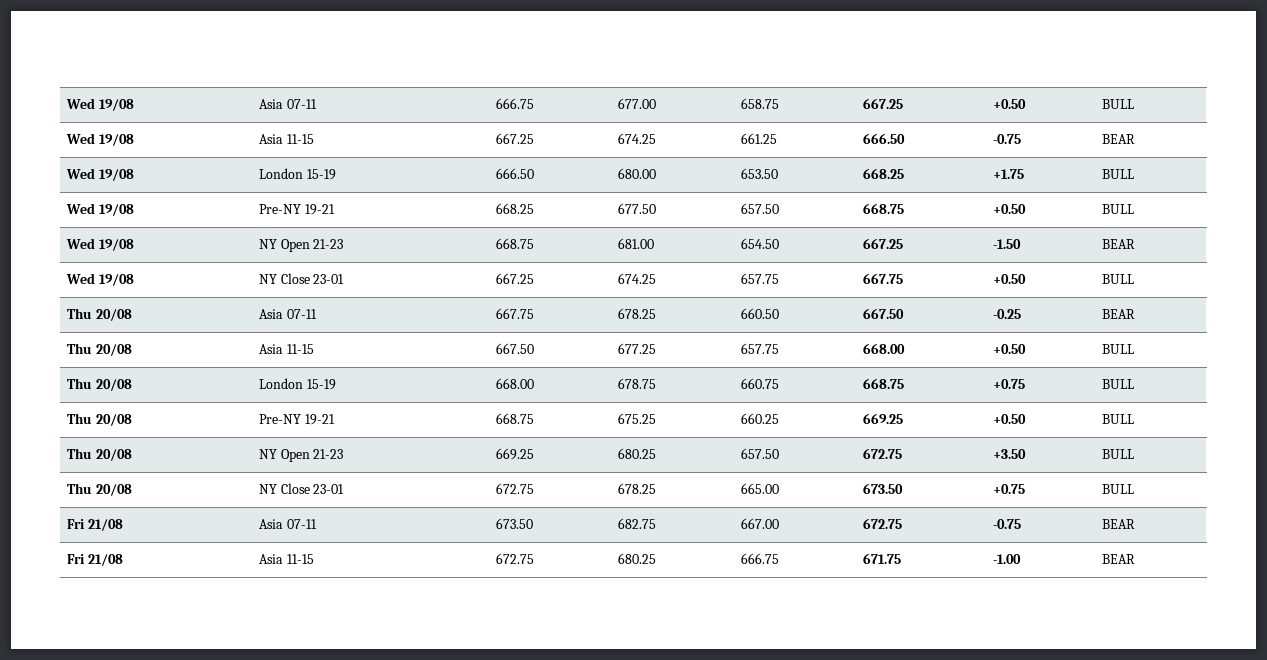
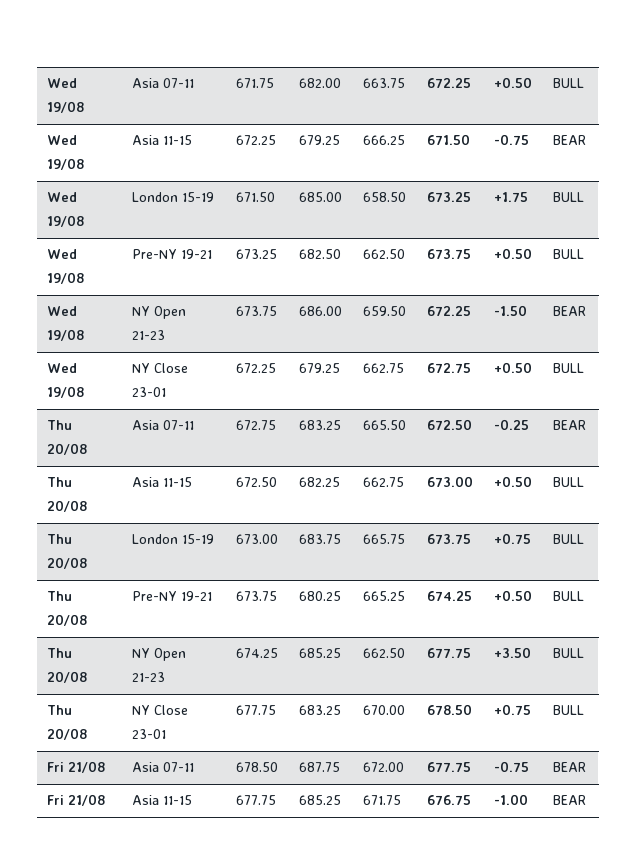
[495,98,534,109] [617,98,656,109] [740,98,779,109] [862,98,903,109] 666.75 | 677.00 | 658.75 | 667.25 -> [236,78,275,88] [299,78,342,88] [363,78,406,88] [427,78,472,88] 671.75 | 682.00 | 663.75 | 672.25
[495,133,534,144] [617,133,656,144] [740,133,777,144] [862,133,905,144] 667.25 | 674.25 | 661.25 | 666.50 -> [236,135,277,145] [299,135,341,145] [363,135,406,145] [427,134,471,145] 672.25 | 679.25 | 666.25 | 671.50
[495,168,534,179] [617,168,656,179] [740,168,778,179] [862,168,904,179] 666.50 | 680.00 | 653.50 | 668.25 -> [236,192,276,202] [299,192,343,202] [363,192,407,202] [427,192,472,202] 671.50 | 685.00 | 658.50 | 673.25
[495,203,534,214] [617,203,656,214] [740,203,779,214] [862,203,904,214] 668.25 | 677.50 | 657.50 | 668.75 -> [236,249,278,259] [299,249,342,259] [363,249,406,259] [427,249,472,259] 673.25 | 682.50 | 662.50 | 673.75
[495,238,534,249] [617,238,654,249] [740,238,779,249] [862,238,903,249] 668.75 | 681.00 | 654.50 | 667.25 -> [236,306,278,316] [299,306,343,316] [363,306,407,316] [427,306,472,316] 673.75 | 686.00 | 659.50 | 672.25
[495,273,534,284] [617,273,656,284] [740,273,779,284] [862,273,903,284] 667.25 | 674.25 | 657.75 | 667.75 -> [236,363,277,373] [299,363,341,373] [363,363,405,373] [427,363,472,373] 672.25 | 679.25 | 662.75 | 672.75
[495,308,534,319] [617,308,656,319] [740,308,779,319] [862,308,904,319] 667.75 | 678.25 | 660.50 | 667.50 -> [236,420,277,430] [299,420,342,430] [363,420,407,430] [427,419,473,430] 672.75 | 683.25 | 665.50 | 672.50
[495,343,534,354] [617,343,656,354] [740,343,779,354] [862,343,905,354] 667.50 | 677.25 | 657.75 | 668.00 -> [236,477,278,487] [299,477,341,487] [363,477,405,487] [427,476,474,487] 672.50 | 682.25 | 662.75 | 673.00
[495,378,534,389] [617,378,656,389] [740,378,779,389] [862,378,904,389] 668.00 | 678.75 | 660.75 | 668.75 -> [236,534,279,544] [299,534,342,544] [363,534,406,544] [427,534,472,544] 673.00 | 683.75 | 665.75 | 673.75
[495,413,534,424] [617,413,656,424] [740,413,779,424] [862,413,903,424] 668.75 | 675.25 | 660.25 | 669.25 -> [236,591,278,601] [299,591,342,601] [363,591,406,601] [427,591,473,601] 673.75 | 680.25 | 665.25 | 674.25
[495,448,534,460] [617,448,656,459] [740,448,779,459] [862,448,902,459] 669.25 | 680.25 | 657.50 | 672.75 -> [236,648,279,658] [299,648,342,658] [363,648,406,658] [427,648,472,658] 674.25 | 685.25 | 662.50 | 677.75
[495,483,534,494] [617,483,656,494] [740,483,779,494] [862,483,903,494] 672.75 | 678.25 | 665.00 | 673.50 -> [236,705,277,715] [299,705,342,715] [363,705,406,715] [427,704,473,715] 677.75 | 683.25 | 670.00 | 678.50
[495,518,533,529] [617,518,656,529] [740,518,779,529] [862,518,902,529] 673.50 | 682.75 | 667.00 | 672.75 -> [236,762,279,772] [299,762,341,772] [363,762,405,772] [427,762,472,772] 678.50 | 687.75 | 672.00 | 677.75
[495,553,534,564] [617,553,656,564] [740,553,779,564] [862,553,901,564] 672.75 | 680.25 | 666.75 | 671.75 -> [236,795,277,805] [299,795,342,805] [363,795,402,805] [427,795,472,805] 677.75 | 685.25 | 671.75 | 676.75

